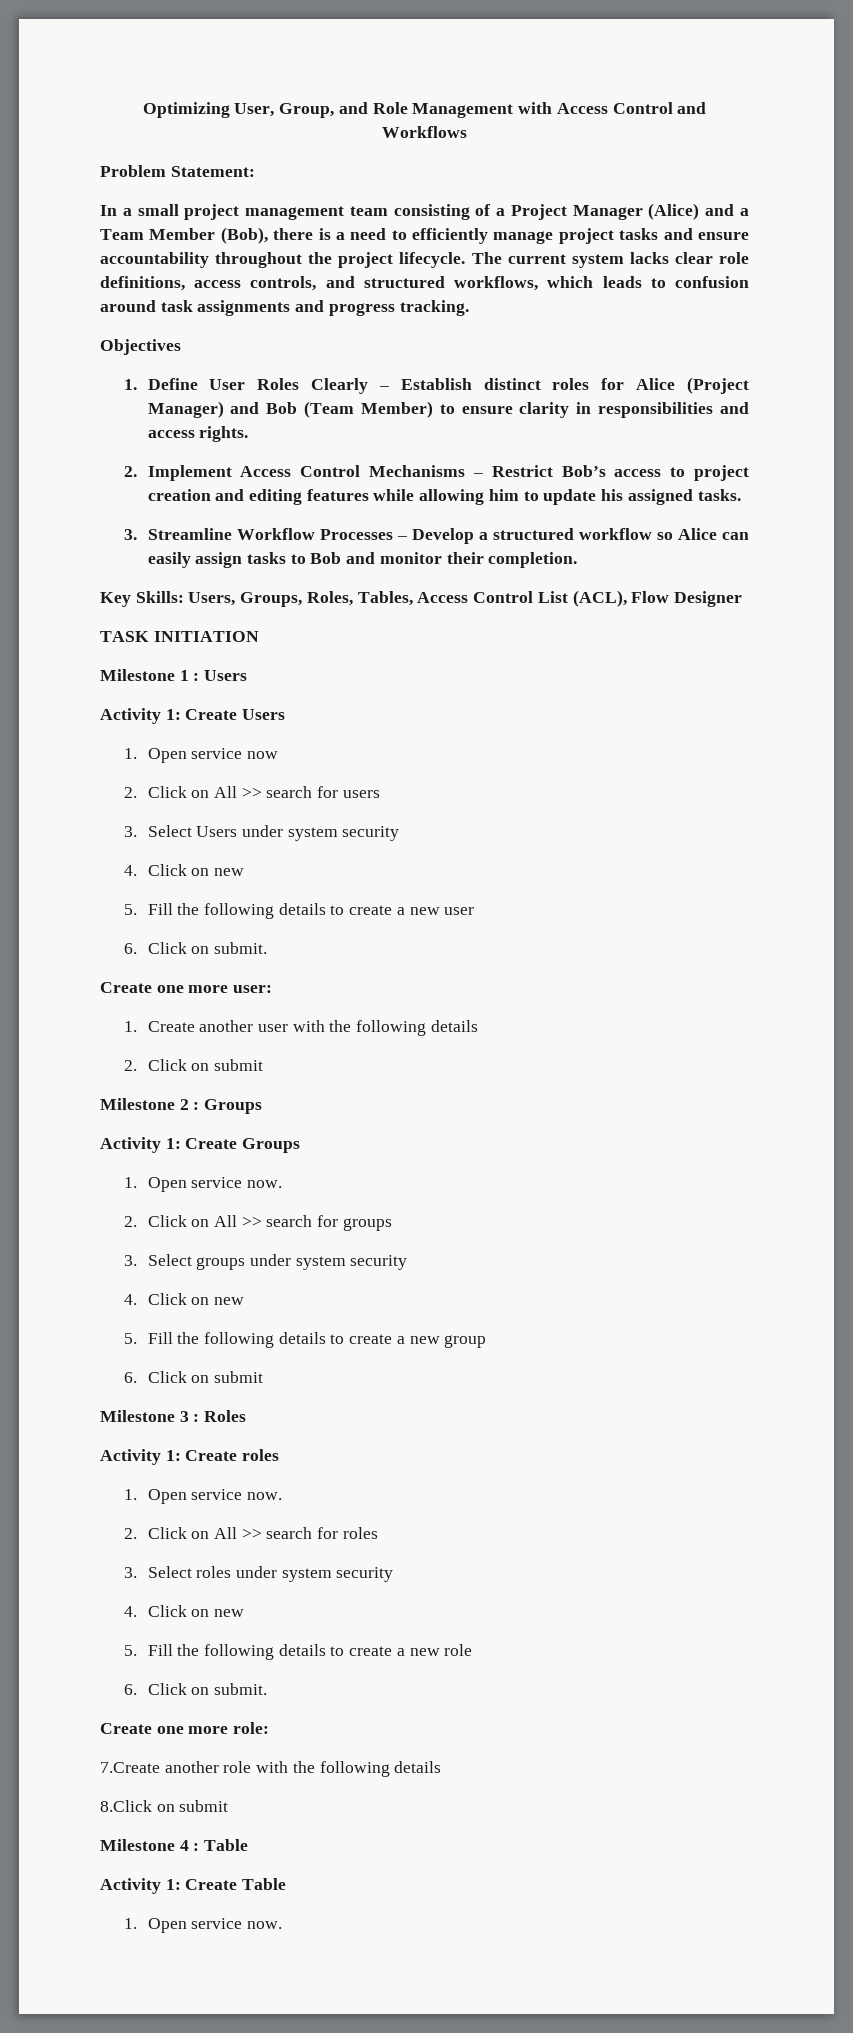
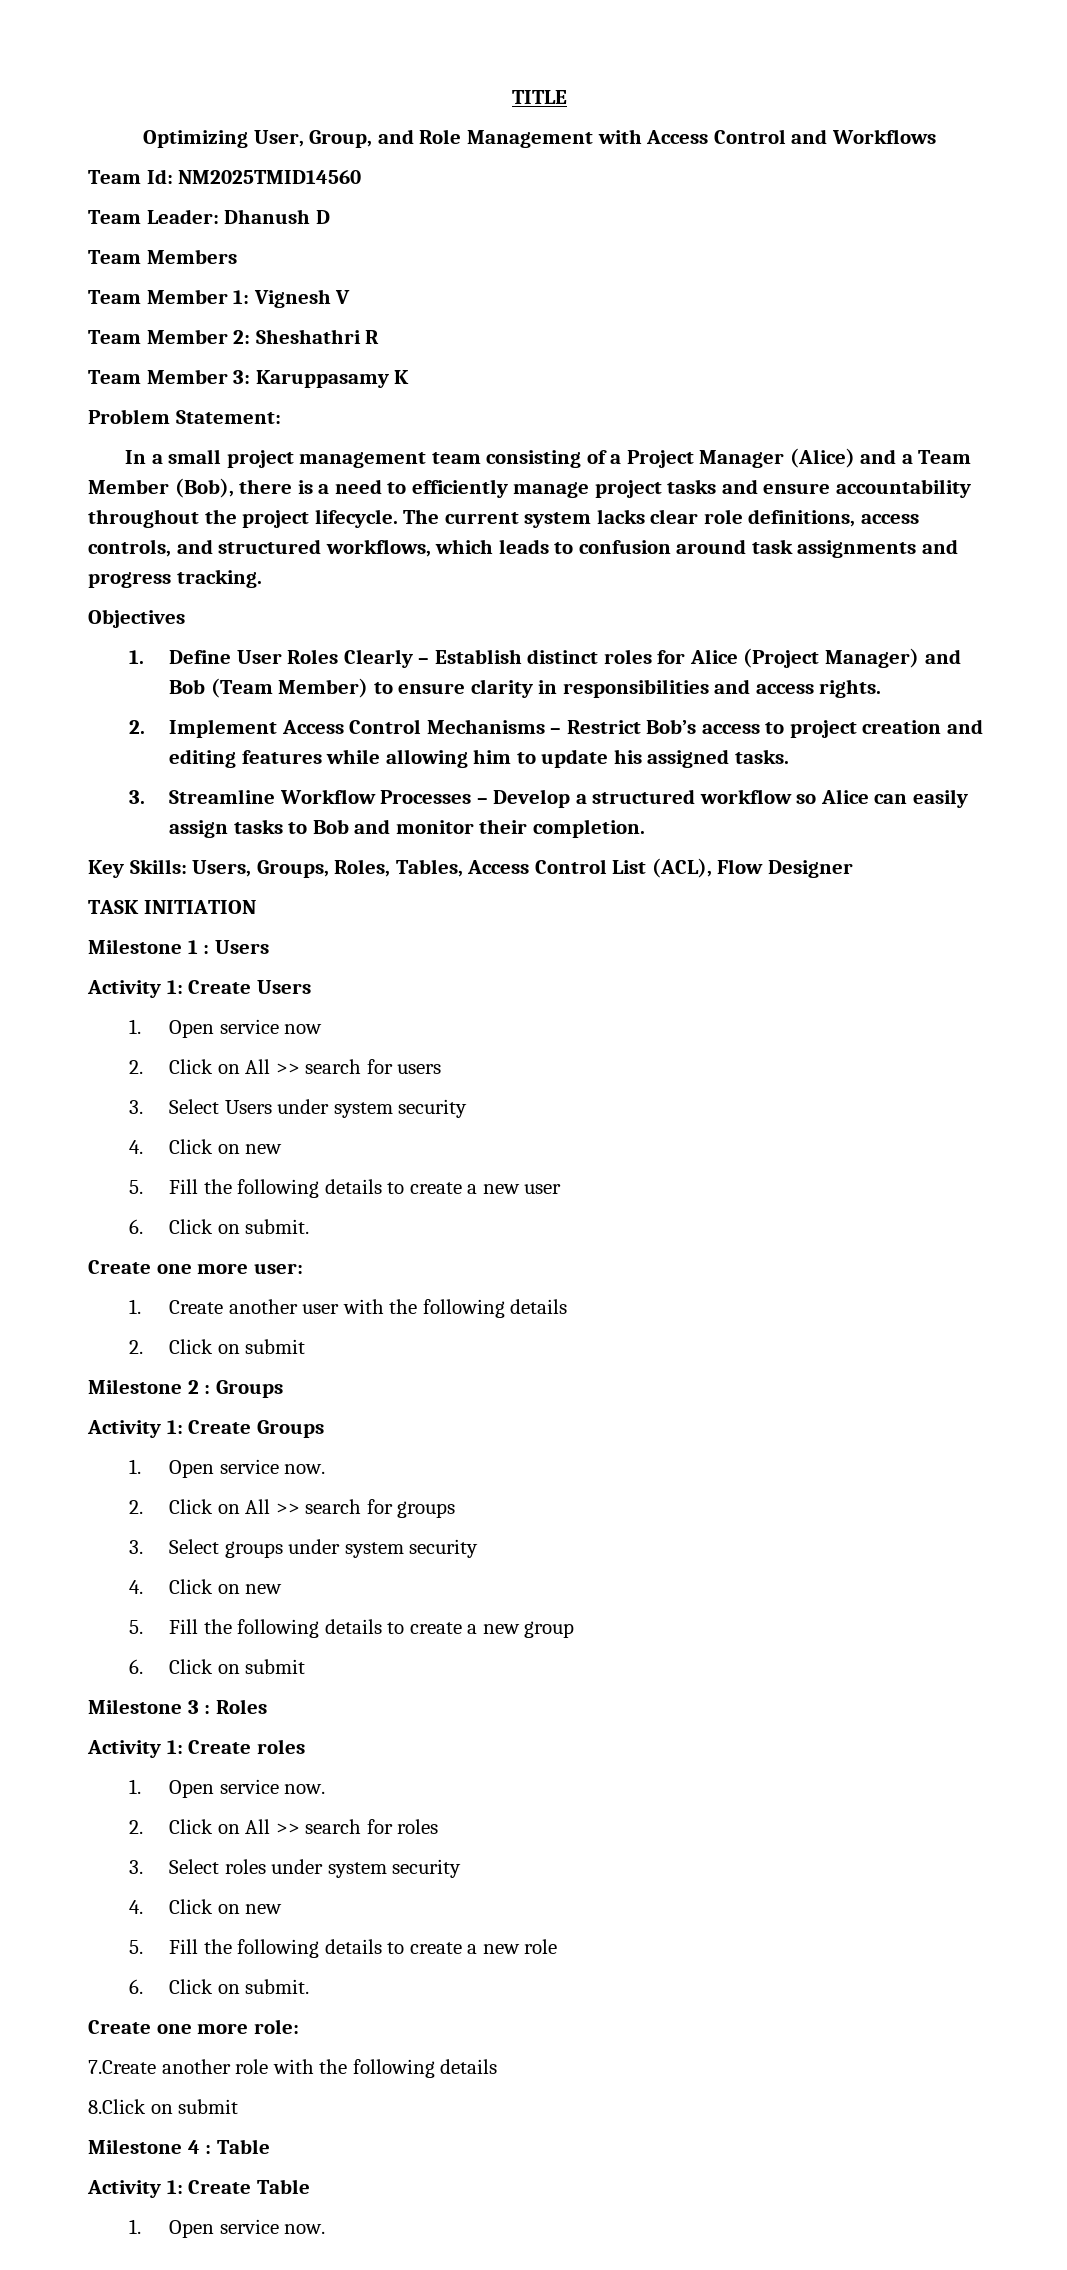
(142, 110) none -> [512,90,567,104] TITLE //
(467, 132) none -> [88,169,362,184] [88,209,330,224] [88,249,237,264] [88,289,351,308] [88,329,380,344] [88,369,410,388] // Team Id: NM2025TMID14560 // Team Leader: Dhanush D // Team Members // Team Member 1: Vignesh V // Team Member 2: Sheshathri R // Team Member 3: Karuppasamy K

